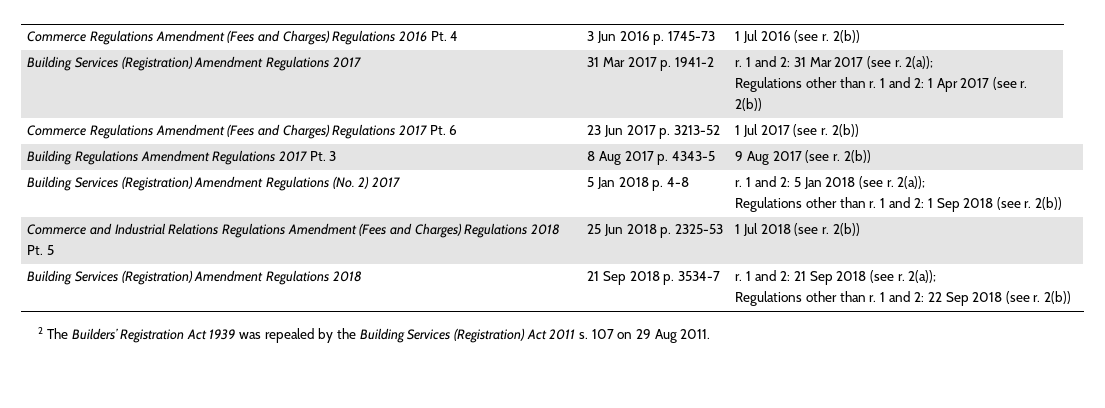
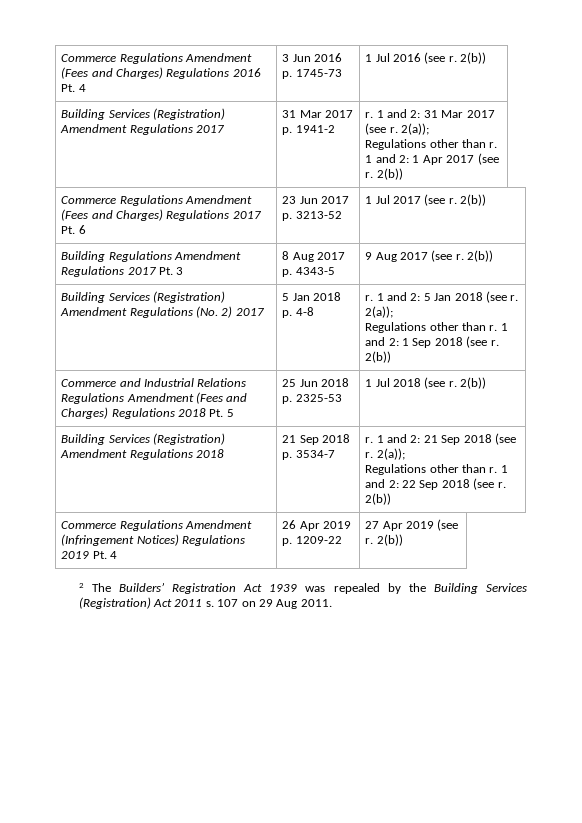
(1072, 297) none -> [61,520,253,531] [61,534,246,546] [61,551,118,559] [282,520,352,531] [282,536,342,546] [365,519,459,531] [365,534,403,546] // Commerce Regulations Amendment (Infringement Notices) Regulations 2019 Pt. 4 | 26 Apr 2019 p. 1209-22 | 27 Apr 2019 (see r. 2(b))

